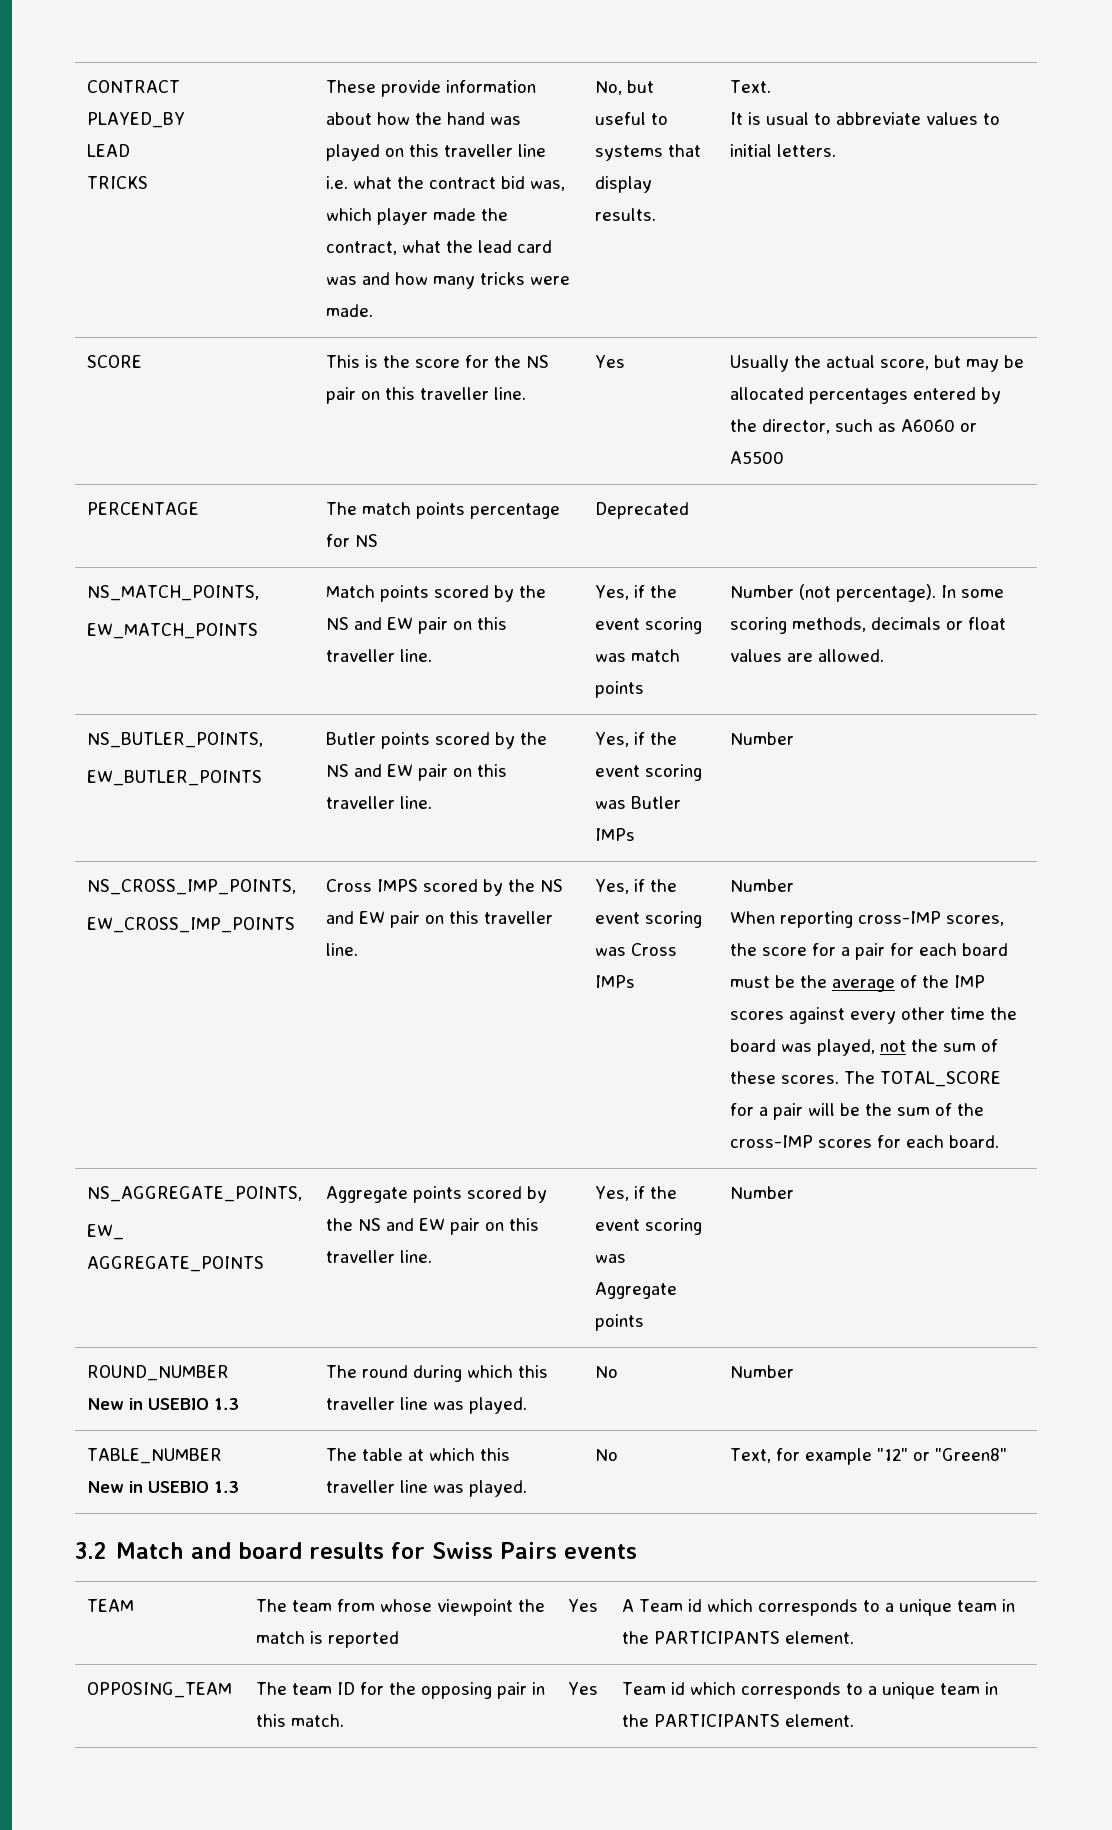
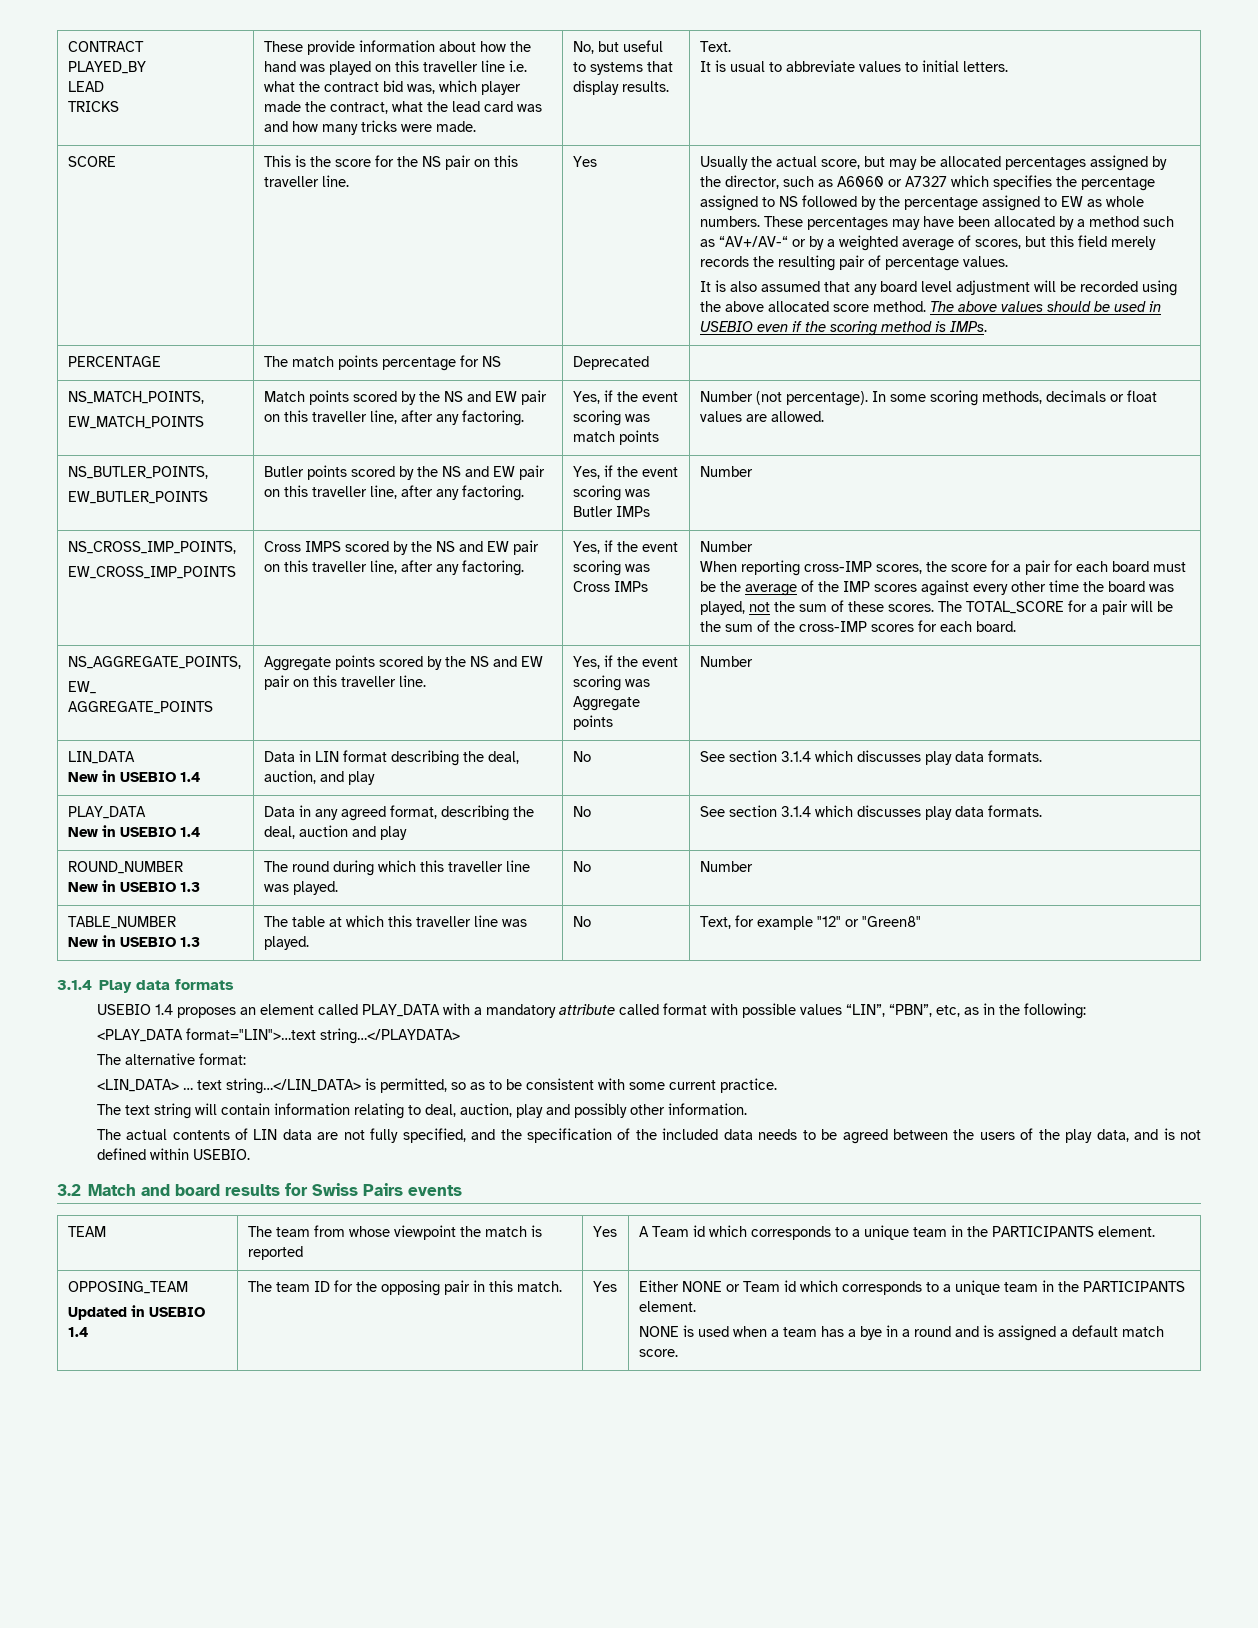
[912,387,976,400] entered -> [1089,155,1148,171] assigned
[729,451,784,464] A5500 -> [904,175,1155,191] [699,195,1144,211] [699,216,1174,231] [699,235,1156,251] [699,255,1008,271] [699,280,1177,296] [699,301,1161,312] [699,321,987,336] A7327 which specifies the percentage assigned to NS followed by the percentage assigned to EW as whole numbers. These percentages may have been allocated by a method such as “AV+/AV-“ or by a weighted average of scores, but this field merely records the resulting pair of percentage values. // It is also assumed that any board level adjustment will be recorded using the above allocated score method. The above values should be used in USEBIO even if the scoring method is IMPs.
[399,649,432,662] line. -> [369,410,524,426] line, after any factoring.
[399,796,432,809] line. -> [369,485,524,501] line, after any factoring.
[325,943,358,956] line. -> [369,560,524,576] line, after any factoring.
(794, 1192) none -> [67,751,135,764] [67,770,200,782] [263,750,519,766] [263,770,375,785] [572,751,591,762] [699,750,1042,765] [67,806,146,819] [67,825,200,837] [263,805,534,821] [263,825,407,840] [572,806,591,817] [699,805,1042,820] // LIN_DATA // New in USEBIO 1.4 | Data in LIN format describing the deal, auction, and play | No | See section 3.1.4 which discusses play data formats. // PLAY_DATA // New in USEBIO 1.4 | Data in any agreed format, describing the deal, auction and play | No | See section 3.1.4 which discusses play data formats.
(1007, 1454) none -> [57,979,235,993] [96,1003,1086,1019] [96,1028,460,1044] [96,1053,246,1065] [96,1078,777,1094] [96,1103,747,1119] [96,1128,1202,1144] [96,1148,250,1160] // 3.1.4 Play data formats // USEBIO 1.4 proposes an element called PLAY_DATA with a mandatory attribute called format with possible values “LIN”, “PBN”, etc, as in the following: // <PLAY_DATA format="LIN">…text string…</PLAYDATA> // The alternative format: // <LIN_DATA> … text string…</LIN_DATA> is permitted, so as to be consistent with some current practice. // The text string will contain information relating to deal, auction, play and possibly other information. // The actual contents of LIN data are not fully specified, and the specification of the included data needs to be agreed between the users of the play data, and is not defined within USEBIO.
(232, 1690) none -> [67,1305,205,1320] [67,1327,88,1337] // Updated in USEBIO 1.4
(598, 1688) none -> [638,1280,740,1292] Either NONE or
(854, 1720) none -> [638,1325,1164,1341] [638,1349,678,1357] // NONE is used when a team has a bye in a round and is assigned a default match score.

